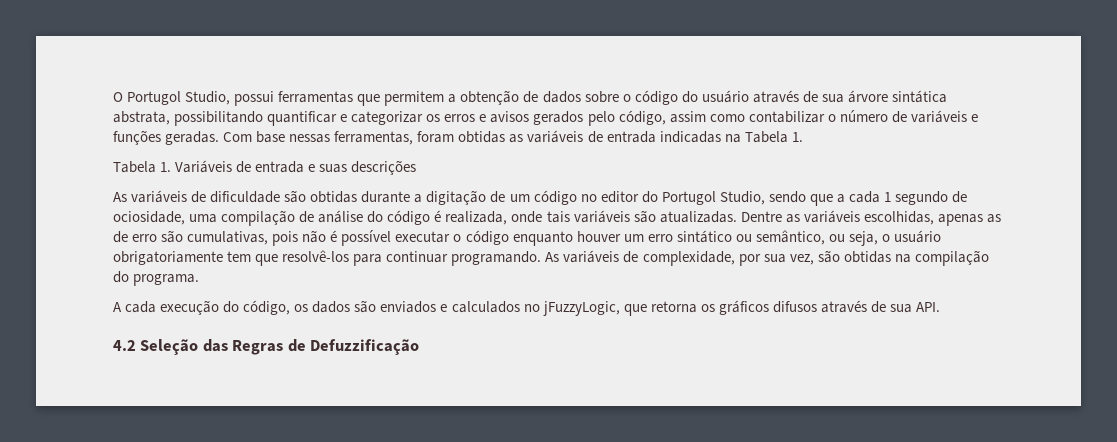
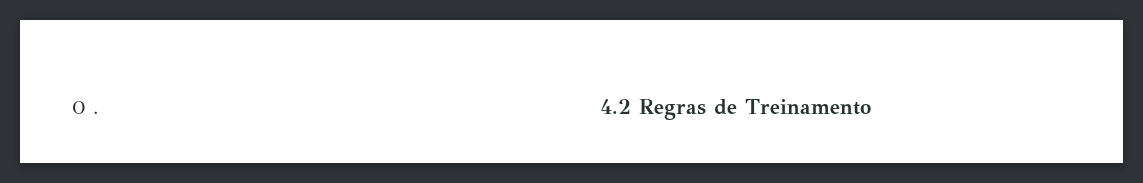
[127,90,947,106] [113,110,978,126] [113,130,803,145] [113,160,417,175] [113,190,968,206] [113,210,1001,226] [113,230,942,246] [113,250,989,266] [113,271,200,286] [113,300,941,316] Portugol Studio, possui ferramentas que permitem a obtenção de dados sobre o código do usuário através de sua árvore sintática abstrata, possibilitando quantificar e categorizar os erros e avisos gerados pelo código, assim como contabilizar o número de variáveis e funções geradas. Com base nessas ferramentas, foram obtidas as variáveis de entrada indicadas na Tabela 1. // Tabela 1. Variáveis de entrada e suas descrições // As variáveis de dificuldade são obtidas durante a digitação de um código no editor do Portugol Studio, sendo que a cada 1 segundo de ociosidade, uma compilação de análise do código é realizada, onde tais variáveis são atualizadas. Dentre as variáveis escolhidas, apenas as de erro são cumulativas, pois não é possível executar o código enquanto houver um erro sintático ou semântico, ou seja, o usuário obrigatoriamente tem que resolvê-los para continuar programando. As variáveis de complexidade, por sua vez, são obtidas na compilação do programa. // A cada execução do código, os dados são enviados e calculados no jFuzzyLogic, que retorna os gráficos difusos através de sua API. -> [93,111,98,114] .
[140,339,228,355] Seleção das -> (631, 106) none
[310,339,420,355] Defuzzificação -> [745,99,871,115] Treinamento

